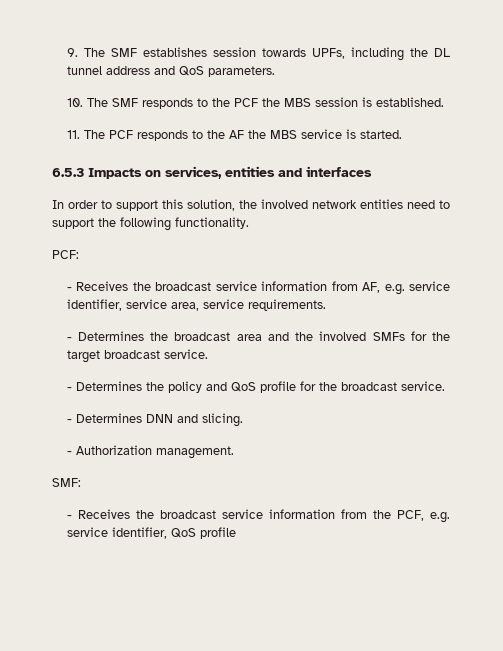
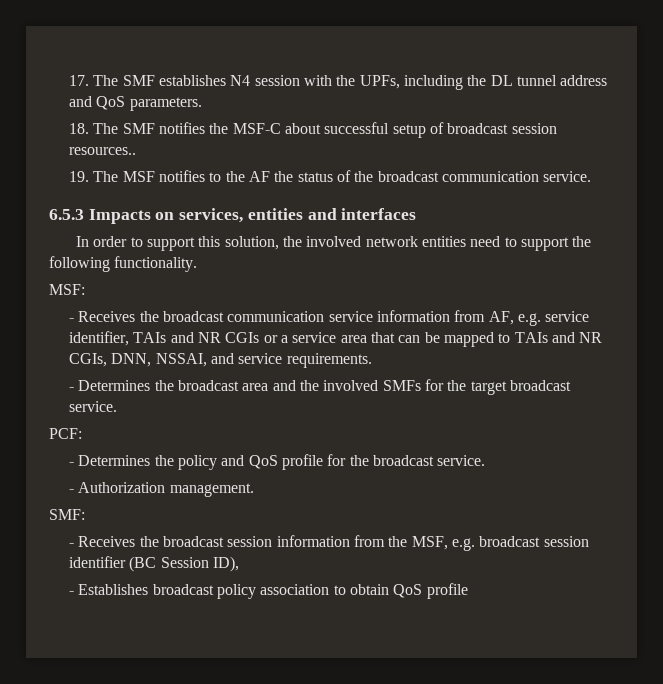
[66,48,78,57] 9. -> [69,75,90,86] 17.
[212,47,306,57] session towards -> [230,75,356,86] N4 session with the
[66,97,444,109] [66,129,402,141] 10. The SMF responds to the PCF the MBS session is established. // 11. The PCF responds to the AF the MBS service is started. -> [69,122,557,138] [69,147,137,155] [69,170,592,182] 18. The SMF notifies the MSF-C about successful setup of broadcast session resources.. // 19. The MSF notifies to the AF the status of the broadcast communication service.
[52,250,79,259] [66,281,212,291] PCF: // - Receives the broadcast -> [49,284,85,295] [69,311,325,322] MSF: // - Receives the broadcast communication
[125,299,199,311] service area, -> [133,332,603,347] [69,353,235,367] TAIs and NR CGIs or a service area that can be mapped to TAIs and NR CGIs, DNN, NSSAI, and
(208, 354) none -> [49,428,82,439] // PCF:
[66,413,243,427] // - Determines DNN and slicing. -> (486, 460) none
[221,509,263,519] service -> [227,536,273,547] session
[396,510,450,523] [66,527,167,539] PCF, e.g. service identifier, -> [411,536,589,551] [69,556,240,572] [69,584,390,599] MSF, e.g. broadcast session identifier (BC Session ID), // - Establishes broadcast policy association to obtain

